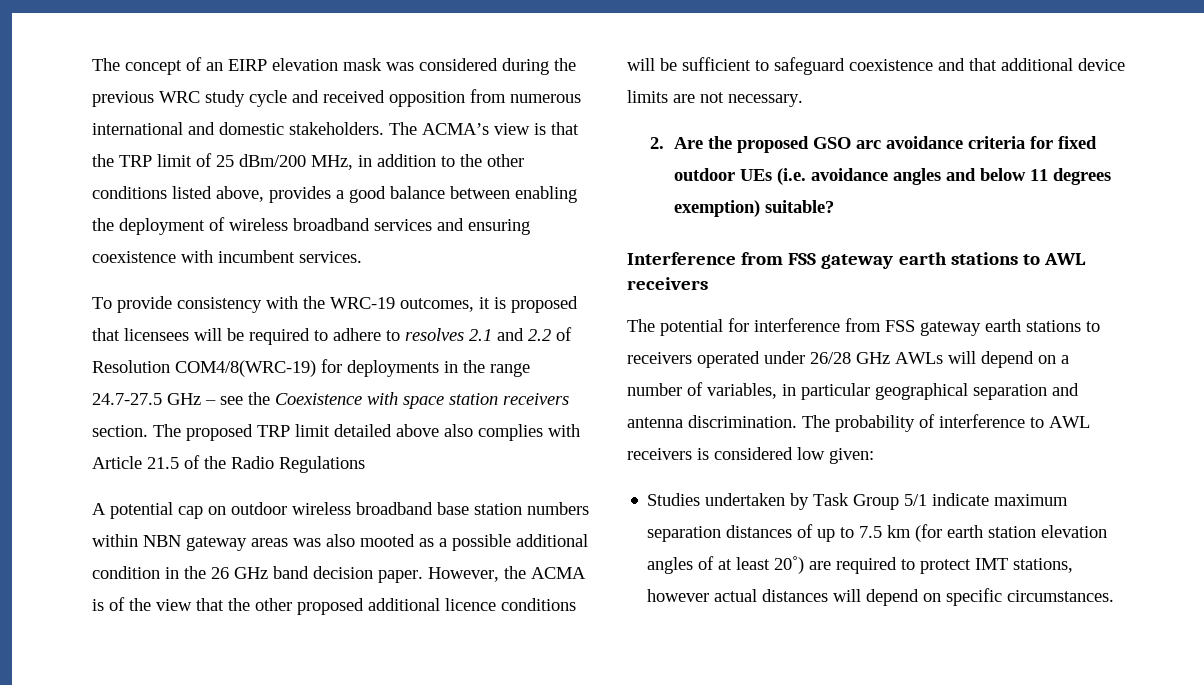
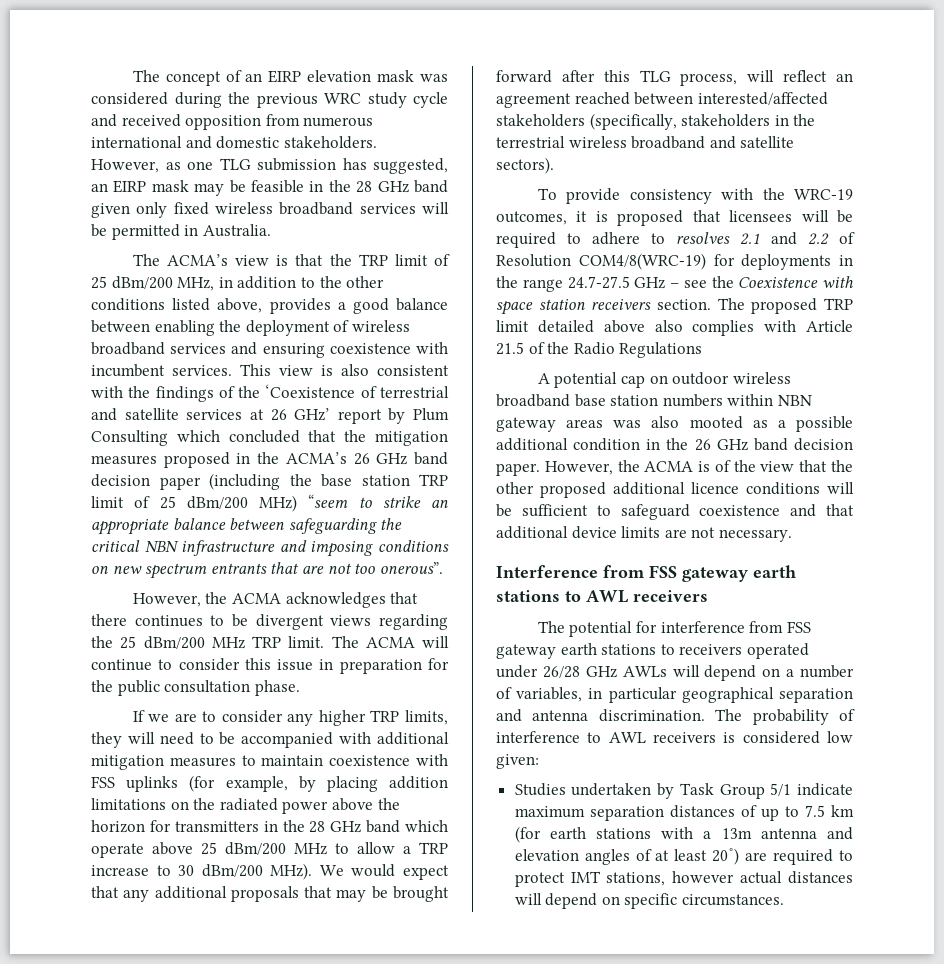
(384, 128) none -> [91,158,448,174] [91,180,448,196] [91,202,449,218] [91,224,271,240] However, as one TLG submission has suggested, an EIRP mask may be feasible in the 28 GHz band given only fixed wireless broadband services will be permitted in Australia. //
(362, 257) none -> [240,364,449,376] [91,384,449,402] [91,408,449,424] [91,430,449,446] [91,452,449,468] [91,473,448,490] [91,494,448,512] [91,518,403,535] [91,540,449,557] [91,562,443,579] [132,592,419,608] [91,614,448,630] [91,636,449,649] [91,658,449,674] [91,680,300,696] [132,710,448,726] [91,732,449,748] [91,754,449,770] [91,775,448,792] [91,798,400,814] [91,820,448,833] [91,842,448,858] [91,863,449,880] [91,886,449,902] [496,70,853,86] [496,92,828,108] [496,113,816,130] [496,136,795,149] [496,157,554,174] This view is also consistent with the findings of the ‘Coexistence of terrestrial and satellite services at 26 GHz’ report by Plum Consulting which concluded that the mitigation measures proposed in the ACMA’s 26 GHz band decision paper (including the base station TRP limit of 25 dBm/200 MHz) “seem to strike an appropriate balance between safeguarding the critical NBN infrastructure and imposing conditions on new spectrum entrants that are not too onerous”. // However, the ACMA acknowledges that there continues to be divergent views regarding the 25 dBm/200 MHz TRP limit. The ACMA will continue to consider this issue in preparation for the public consultation phase. // If we are to consider any higher TRP limits, they will need to be accompanied with additional mitigation measures to maintain coexistence with FSS uplinks (for example, by placing addition limitations on the radiated power above the horizon for transmitters in the 28 GHz band which operate above 25 dBm/200 MHz to allow a TRP increase to 30 dBm/200 MHz). We would expect that any additional proposals that may be brought forward after this TLG process, will reflect an agreement reached between interested/affected stakeholders (specifically, stakeholders in the terrestrial wireless broadband and satellite sectors).
[650,136,1097,153] [673,168,1111,185] [673,200,834,217] // 2. Are the proposed GSO arc avoidance criteria for fixed outdoor UEs (i.e. avoidance angles and below 11 degrees exemption) suitable? -> (792, 535) none
[988,526,1037,538] station -> [596,827,853,840] stations with a 13m antenna and

